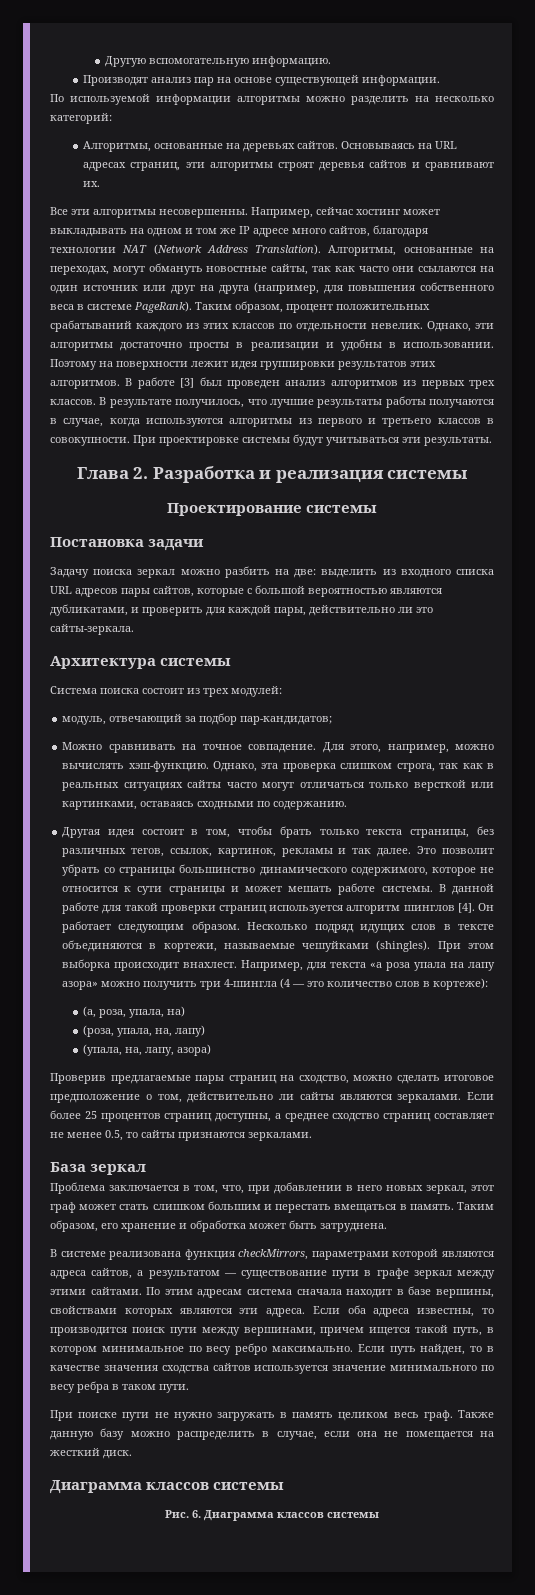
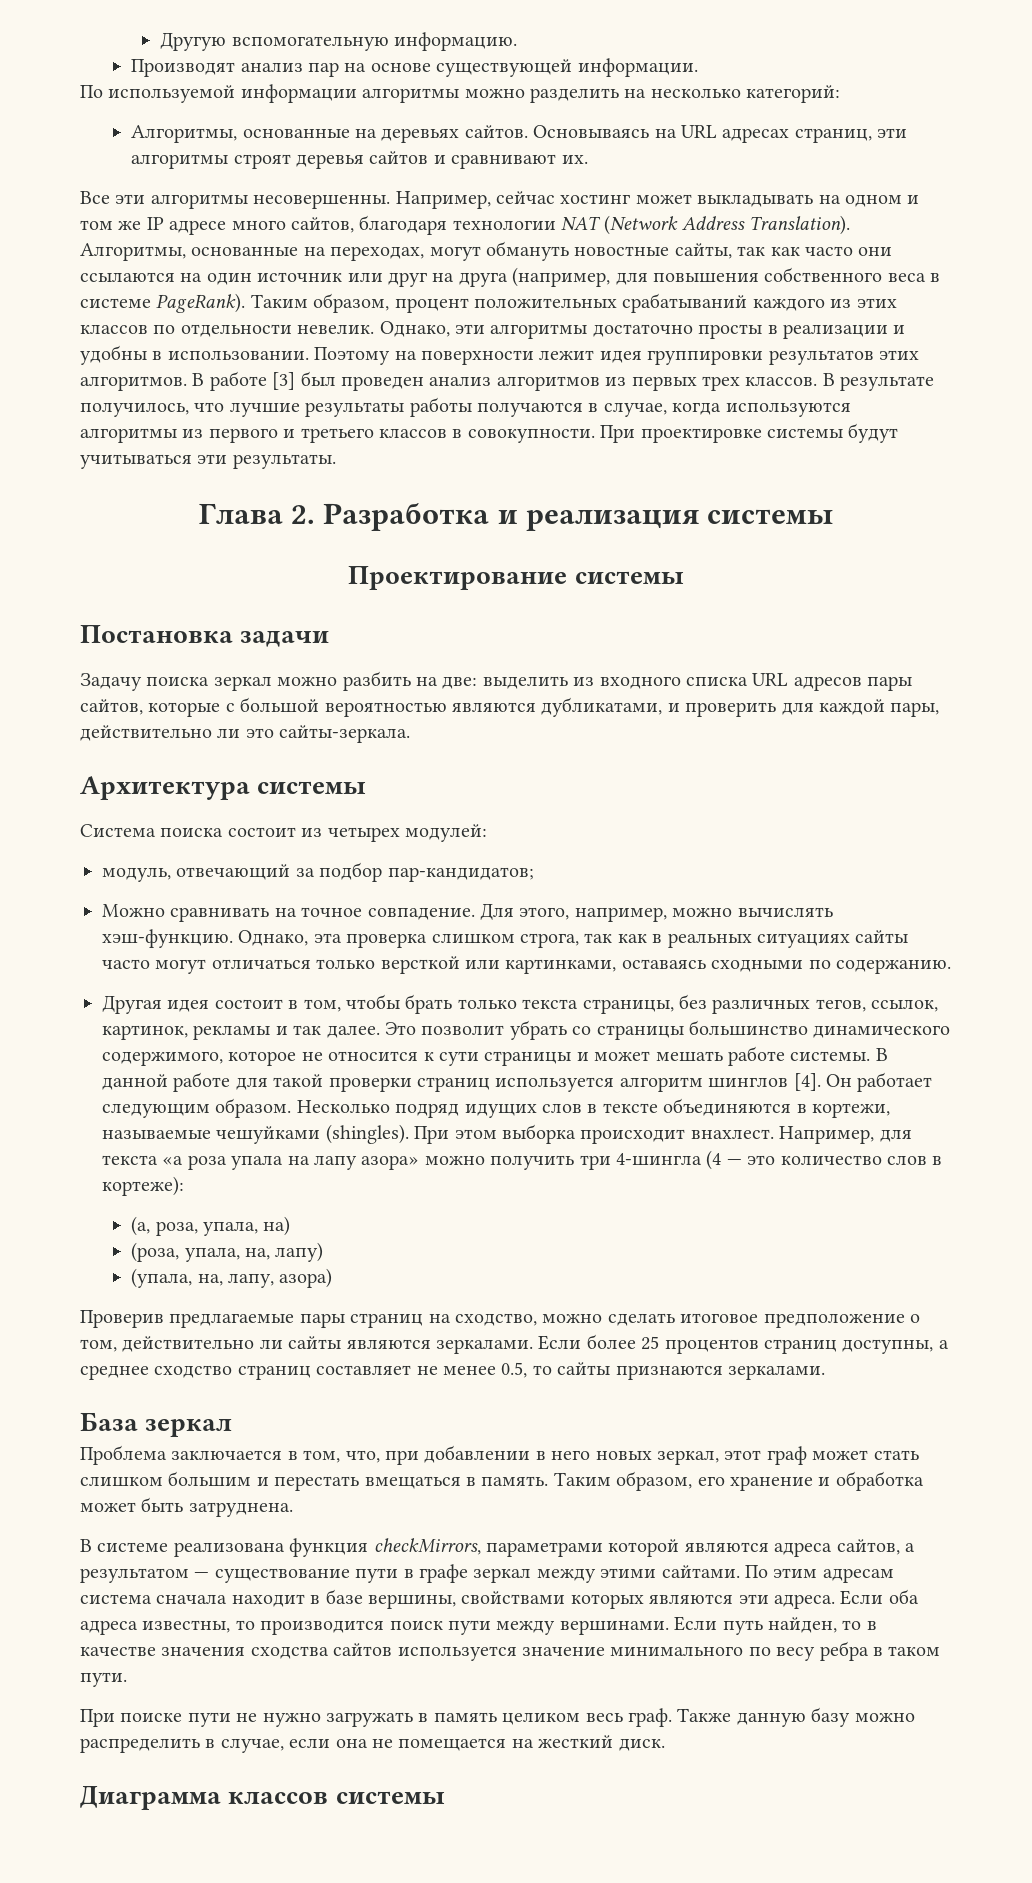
[203,688,229,697] трех -> [327,827,400,842] четырех
[243,1325,495,1336] [50,1343,354,1355] вершинами, причем ищется такой путь, в котором минимальное по весу ребро максимально. -> [559,1620,669,1635] вершинами.
[165,1510,379,1521] // Рис. 6. Диаграмма классов системы -> (445, 1797) none

